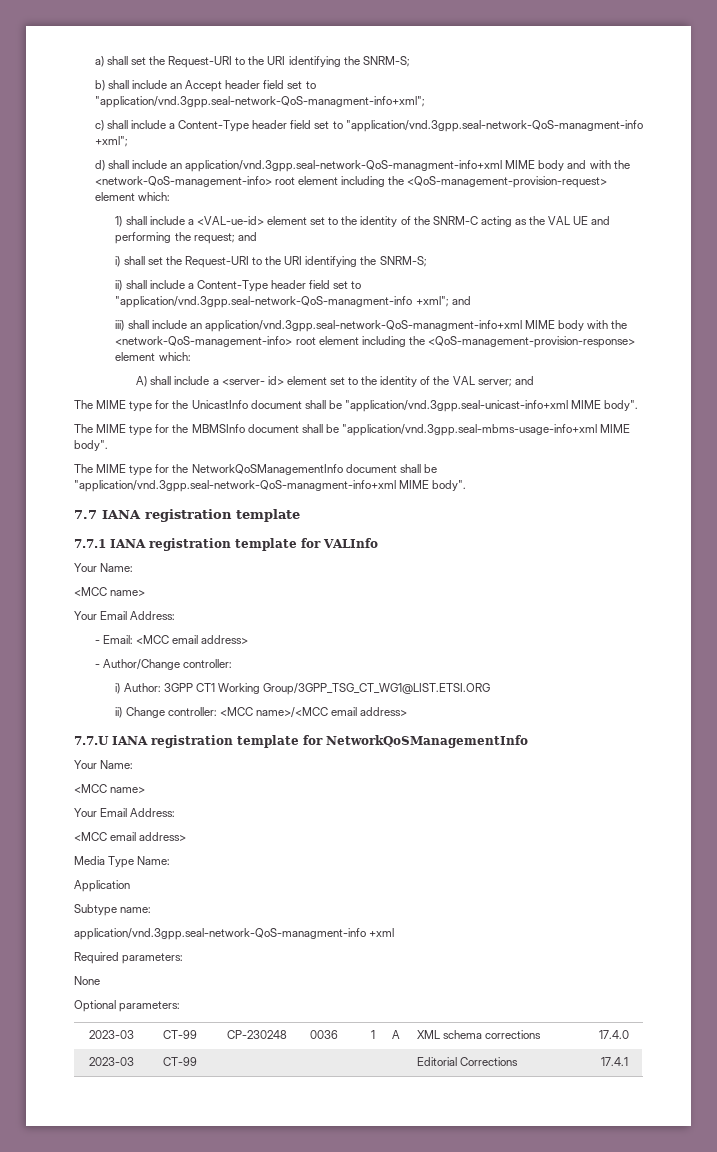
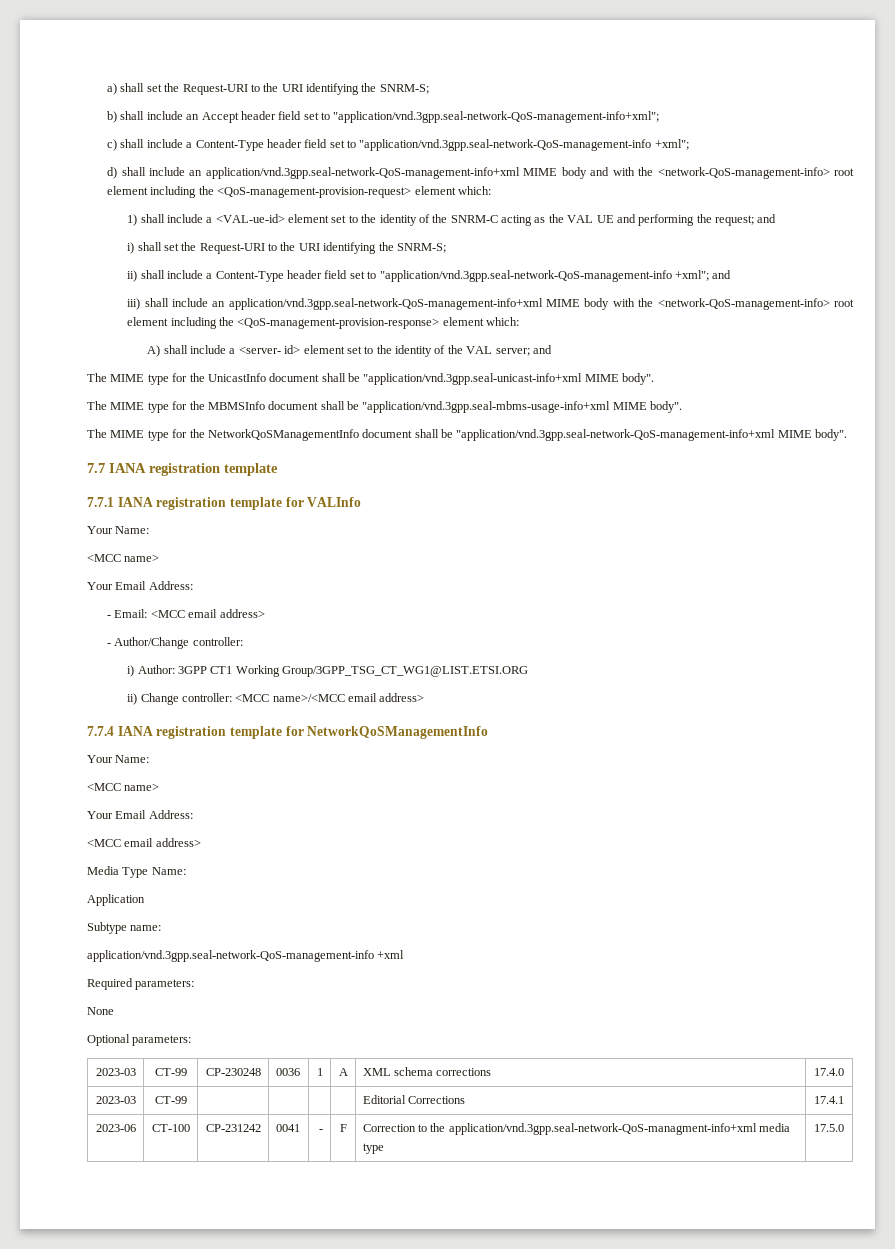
[94,96,425,108] "application/vnd.3gpp.seal-network-QoS-managment-info+xml"; -> [333,111,660,123] "application/vnd.3gpp.seal-network-QoS-management-info+xml";
[345,120,643,132] "application/vnd.3gpp.seal-network-QoS-managment-info -> [359,139,652,151] "application/vnd.3gpp.seal-network-QoS-management-info
[185,160,503,172] application/vnd.3gpp.seal-network-QoS-managment-info+xml -> [205,167,520,179] application/vnd.3gpp.seal-network-QoS-management-info+xml
[115,296,413,308] "application/vnd.3gpp.seal-network-QoS-managment-info -> [379,270,672,282] "application/vnd.3gpp.seal-network-QoS-management-info
[204,320,522,332] application/vnd.3gpp.seal-network-QoS-managment-info+xml -> [228,298,543,310] application/vnd.3gpp.seal-network-QoS-management-info+xml
[74,480,396,492] "application/vnd.3gpp.seal-network-QoS-managment-info+xml -> [456,429,776,441] "application/vnd.3gpp.seal-network-QoS-management-info+xml
[74,736,109,745] 7.7.U -> [87,726,114,736] 7.7.4
[74,928,366,940] application/vnd.3gpp.seal-network-QoS-managment-info -> [87,950,374,962] application/vnd.3gpp.seal-network-QoS-management-info
(628, 1061) none -> [95,1124,136,1132] [151,1124,190,1132] [205,1124,261,1132] [275,1124,300,1132] [319,1129,324,1132] [339,1124,347,1132] [362,1123,791,1135] [362,1143,384,1154] [814,1124,844,1132] // 2023-06 | CT-100 | CP-231242 | 0041 | - | F | Correction to the application/vnd.3gpp.seal-network-QoS-managment-info+xml media type | 17.5.0

